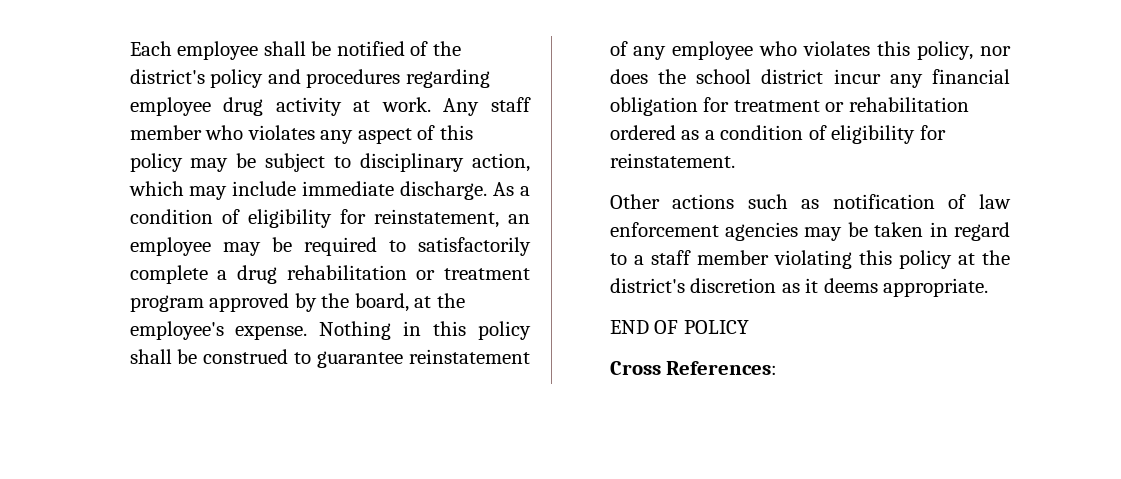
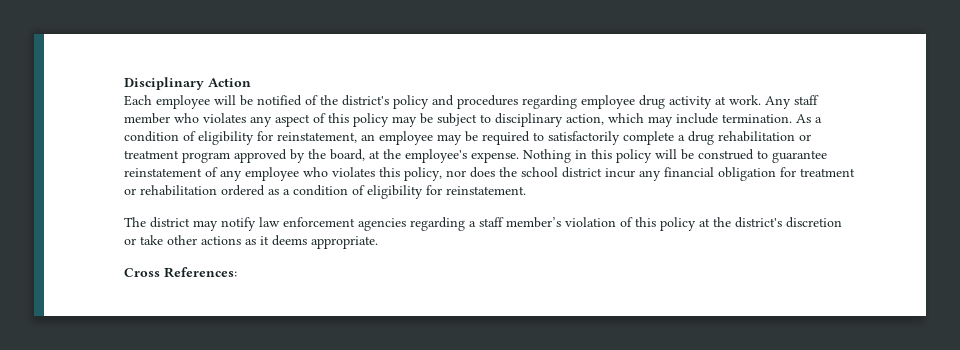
(129, 48) none -> [123,77,251,90] Disciplinary Action //
[263,41,306,56] shall -> [213,95,236,105] will
[302,181,488,200] immediate discharge. -> [721,114,792,123] termination.
[129,349,172,364] shall -> [654,149,677,159] will
[609,194,1011,209] [609,222,1010,241] [609,250,852,269] Other actions such as notification of law enforcement agencies may be taken in regard to a staff member violating -> [123,217,633,231] The district may notify law enforcement agencies regarding a staff member’s violation of
(777, 285) none -> [123,235,241,245] or take other actions
[609,320,749,334] // END OF POLICY -> (378, 242) none

